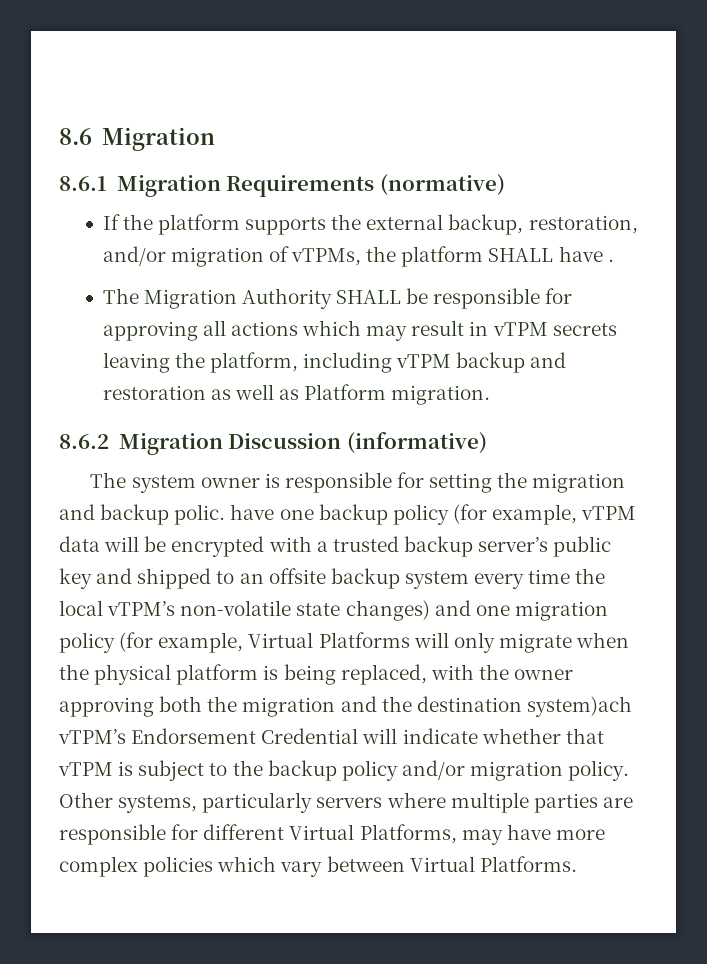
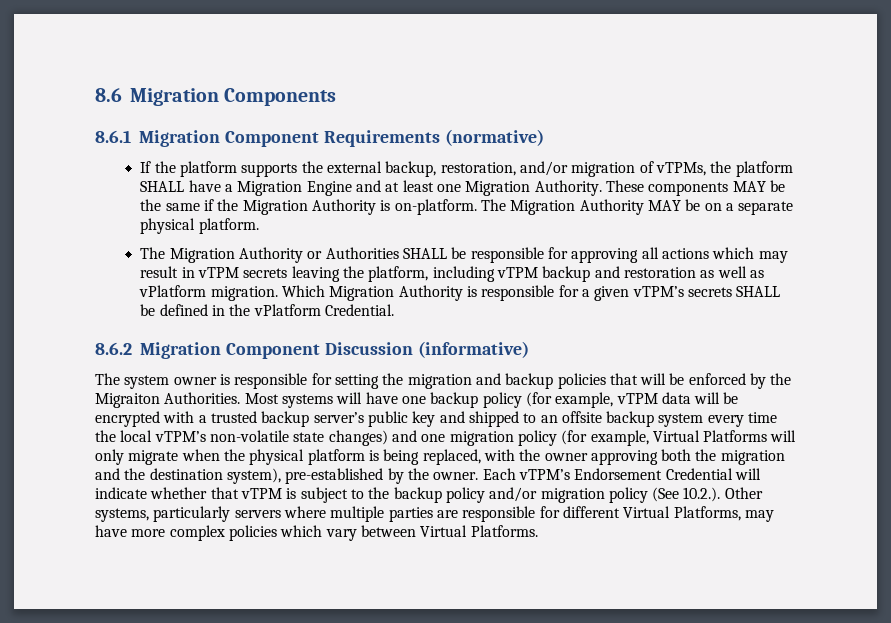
(215, 139) none -> [224,88,337,106] Components
(221, 186) none -> [224,131,319,147] Component
[607,259,614,262] [102,288,332,309] . // The Migration Authority -> [225,180,785,196] [140,199,794,215] [140,218,259,234] [140,247,399,263] a Migration Engine and at least one Migration Authority. These components MAY be the same if the Migration Authority is on-platform. The Migration Authority MAY be on a separate physical platform. // The Migration Authority or Authorities
[304,384,387,400] Platform -> [139,285,207,297] vPlatform
(491, 395) none -> [282,285,781,301] [140,304,395,316] Which Migration Authority is responsible for a given vTPM’s secrets SHALL be defined in the vPlatform Credential.
(223, 444) none -> [225,343,320,359] Component
[174,504,226,525] polic. -> [557,373,792,389] [95,392,363,408] policies that will be enforced by the Migraiton Authorities. Most systems will
[526,696,632,717] system)ach -> [226,468,516,484] system), pre-established by the owner. Each
[568,760,630,781] policy. -> [608,487,721,503] policy (See 10.2.).

